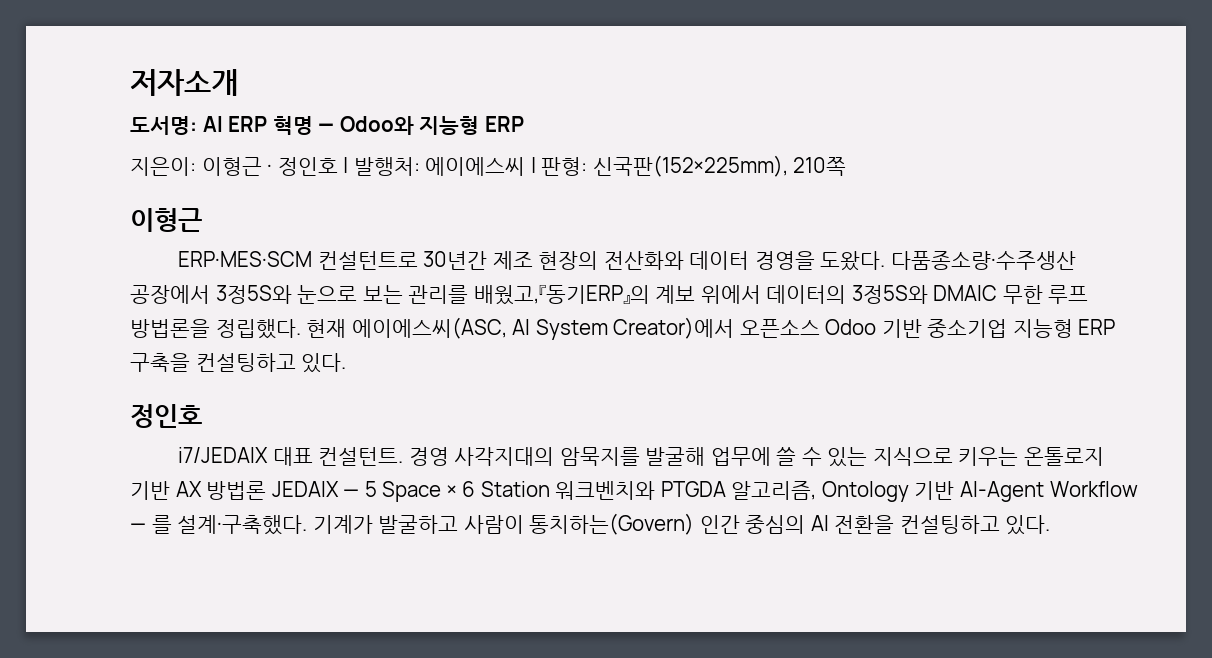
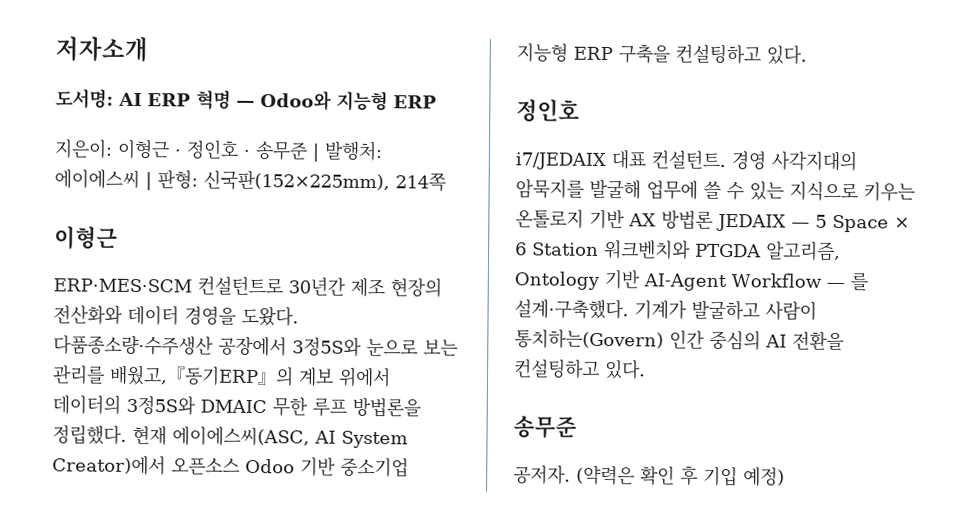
(338, 166) none -> [243,141,308,161] · 송무준
[793,157,847,176] 210쪽 -> [395,172,446,192] 214쪽
(1051, 525) none -> [513,415,577,439] [513,464,785,487] // 송무준 // 공저자. (약력은 확인 후 기입 예정)

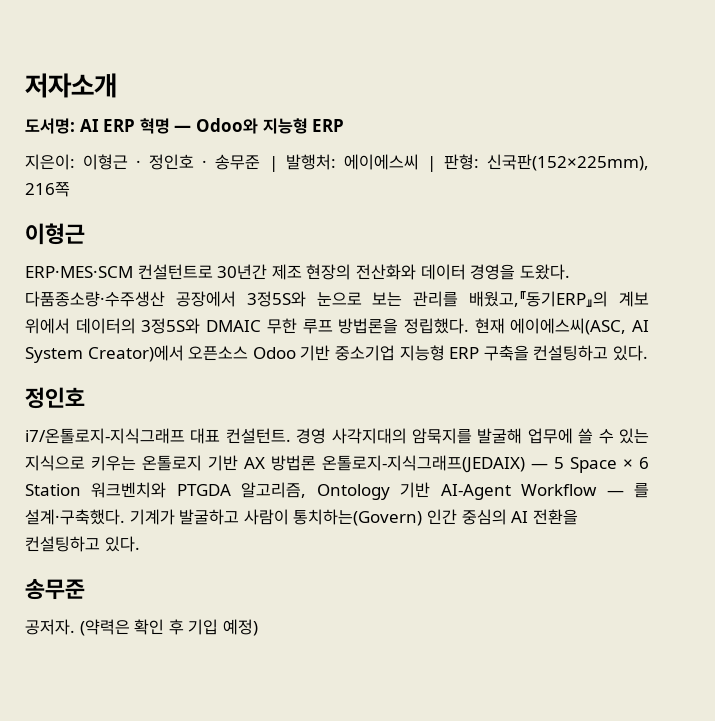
[395,172,446,192] 214쪽 -> [25,182,70,197] 216쪽
[515,152,606,171] i7/JEDAIX -> [25,428,185,444] i7/온톨로지-지식그래프
[716,213,786,232] JEDAIX -> [322,455,525,473] 온톨로지-지식그래프(JEDAIX)

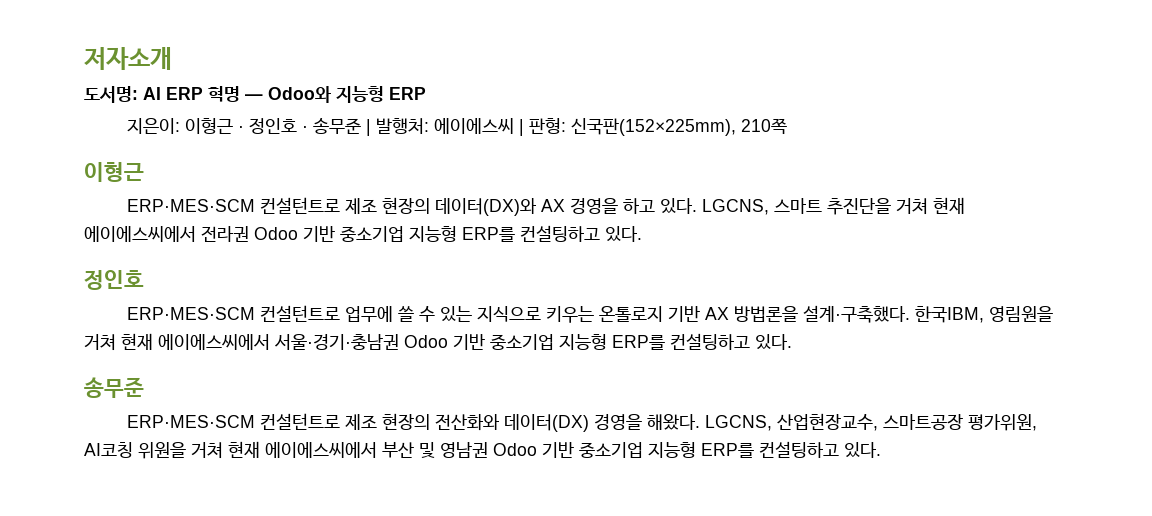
[25,182,70,197] 216쪽 -> [741,118,788,135] 210쪽
[217,264,570,280] [25,291,649,307] [25,318,649,335] [25,345,529,363] 30년간 제조 현장의 전산화와 데이터 경영을 도왔다. 다품종소량·수주생산 공장에서 3정5S와 눈으로 보는 관리를 배웠고,『동기ERP』의 계보 위에서 데이터의 3정5S와 DMAIC 무한 루프 방법론을 정립했다. 현재 에이에스씨(ASC, AI System Creator)에서 오픈소스 Odoo 기반 중소기업 지능형 ERP 구축을 -> [345,197,966,216] [84,226,515,242] 제조 현장의 데이터(DX)와 AX 경영을 하고 있다. LGCNS, 스마트 추진단을 거쳐 현재 에이에스씨에서 전라권 Odoo 기반 중소기업 지능형 ERP를
[25,428,523,444] i7/온톨로지-지식그래프 대표 컨설턴트. 경영 사각지대의 암묵지를 발굴해 -> [127,305,341,322] ERP·MES·SCM 컨설턴트로
[271,455,649,473] [25,482,649,500] [25,509,578,526] [25,536,140,552] [25,578,85,600] [25,619,258,636] 방법론 온톨로지-지식그래프(JEDAIX) — 5 Space × 6 Station 워크벤치와 PTGDA 알고리즘, Ontology 기반 AI-Agent Workflow — 를 설계·구축했다. 기계가 발굴하고 사람이 통치하는(Govern) 인간 중심의 AI 전환을 컨설팅하고 있다. // 송무준 // 공저자. (약력은 확인 후 기입 예정) -> [734,305,1054,323] [84,333,792,351] [84,377,144,398] [127,413,1038,432] [84,441,881,459] 방법론을 설계·구축했다. 한국IBM, 영림원을 거쳐 현재 에이에스씨에서 서울·경기·충남권 Odoo 기반 중소기업 지능형 ERP를 컨설팅하고 있다. // 송무준 // ERP·MES·SCM 컨설턴트로 제조 현장의 전산화와 데이터(DX) 경영을 해왔다. LGCNS, 산업현장교수, 스마트공장 평가위원, AI코칭 위원을 거쳐 현재 에이에스씨에서 부산 및 영남권 Odoo 기반 중소기업 지능형 ERP를 컨설팅하고 있다.

